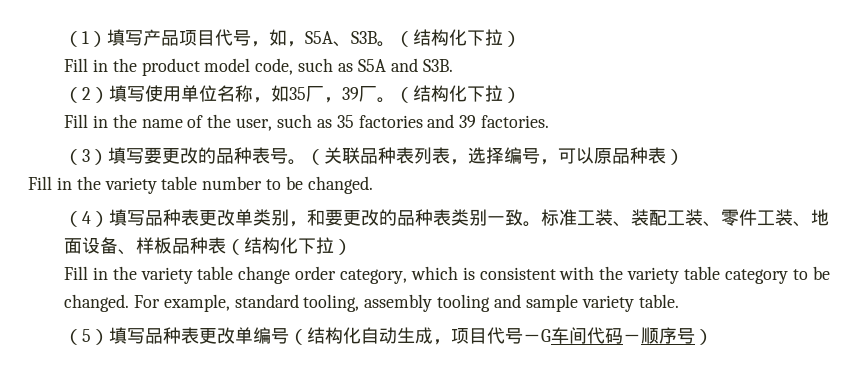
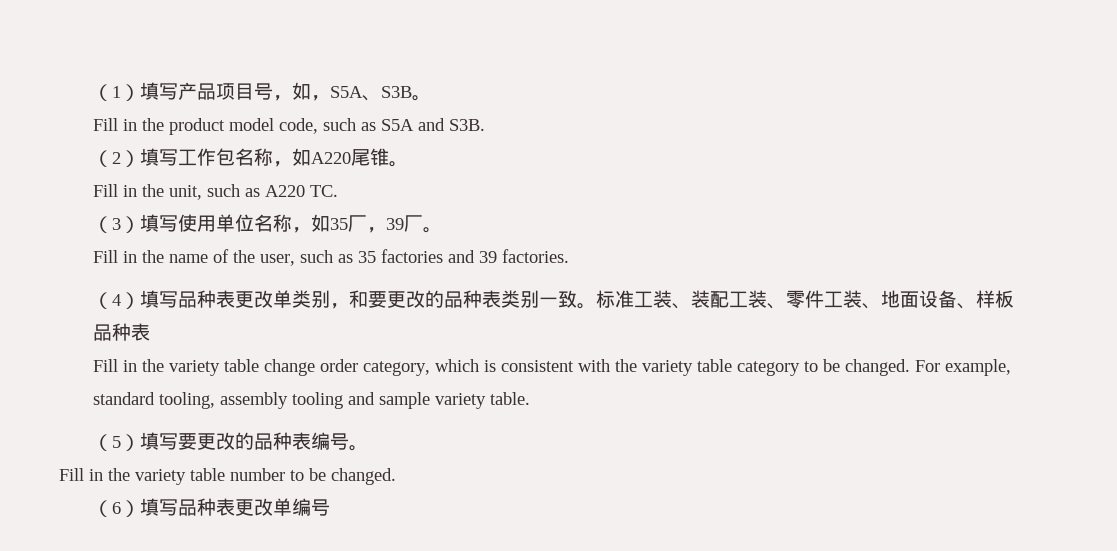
[214,29,233,46] 代 -> (254, 91) none
[394,29,521,47] （结构化下拉） -> (431, 98) none
[63,87,91,103] // （2 -> [92,148,408,167] [92,184,338,200] [92,216,121,233] // （2）填写工作包名称，如A220尾锥。 // Fill in the unit, such as A220 TC. // （3
[394,85,521,103] （结构化下拉） -> (442, 230) none
[63,147,684,165] [28,176,373,194] // （3）填写要更改的品种表号。（关联品种表列表，选择编号，可以原品种表） // Fill in the variety table number to be changed. -> (569, 256) none
[225,237,352,255] （结构化下拉） -> (150, 332) none
[144,327,713,345] 品种表更改单编号（结构化自动生成，项目代号－G车间代码－顺序号） -> [177,432,368,451] [59,468,396,485] [92,498,330,517] 要更改的品种表编号。 // Fill in the variety table number to be changed. // （6）填写品种表更改单编号

